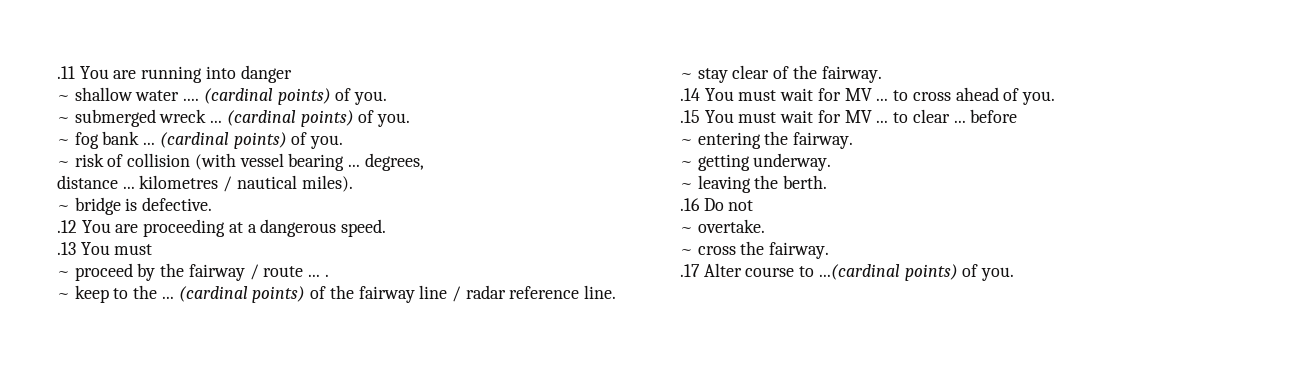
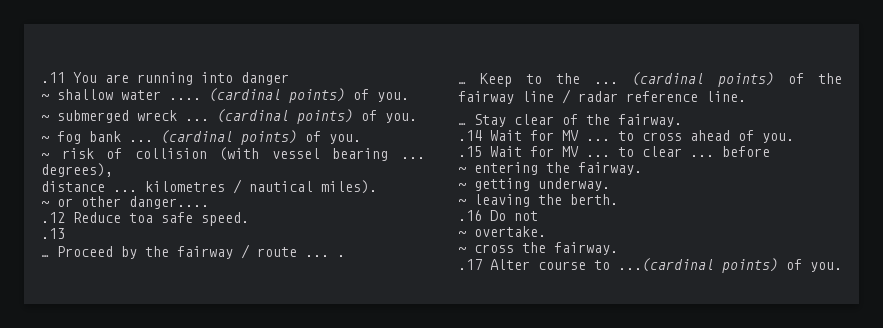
[364,153,424,171] degrees, -> [41,163,113,177] degrees),
[74,197,213,215] [57,219,387,237] [57,242,153,255] [57,263,133,281] bridge is defective. // .12 You are proceeding at a dangerous speed. // .13 You must // ~ proceed -> [57,196,209,209] [41,212,249,226] [41,228,65,239] [41,246,113,257] or other danger.... // .12 Reduce toa safe speed. // .13 // … Proceed
[57,285,109,303] ~ keep -> [458,73,512,87] … Keep
[680,68,728,83] ~ stay -> [458,114,506,127] … Stay
[704,88,814,101] You must wait -> [490,130,522,141] Wait
[704,110,814,123] You must wait -> [490,146,522,157] Wait

